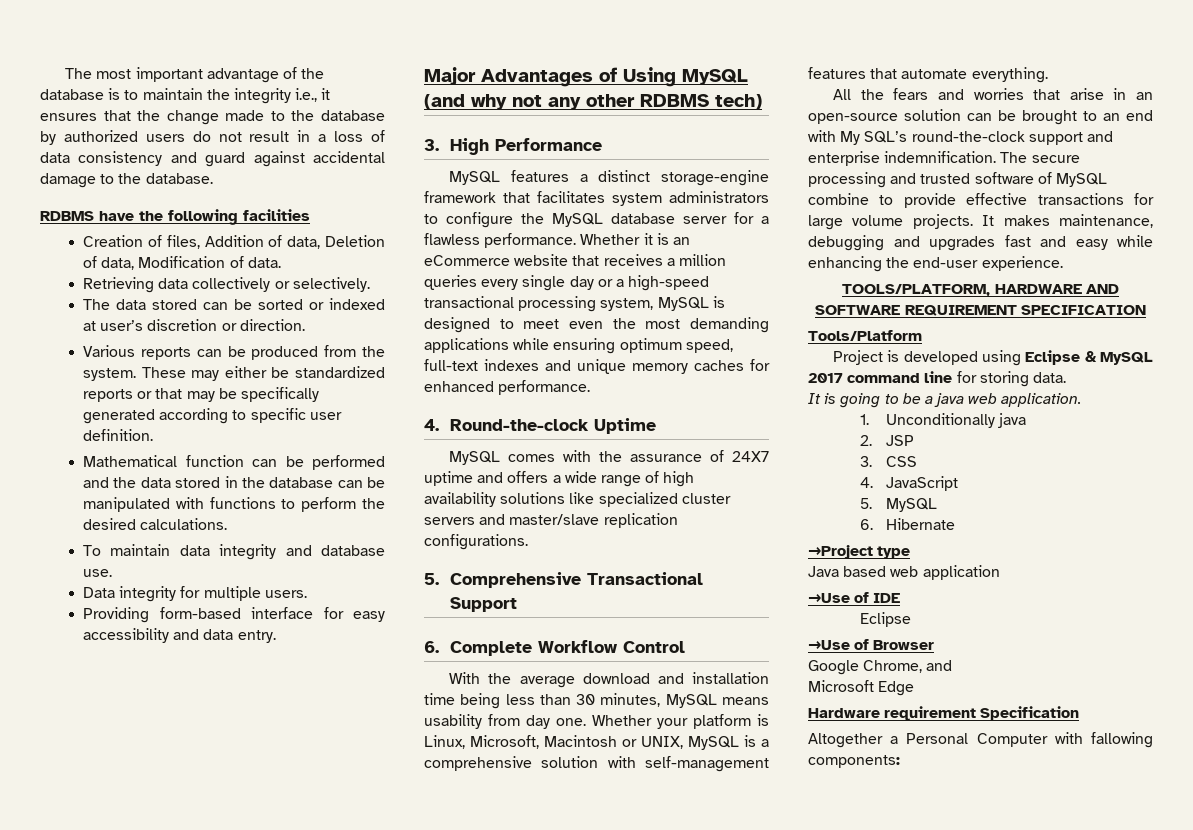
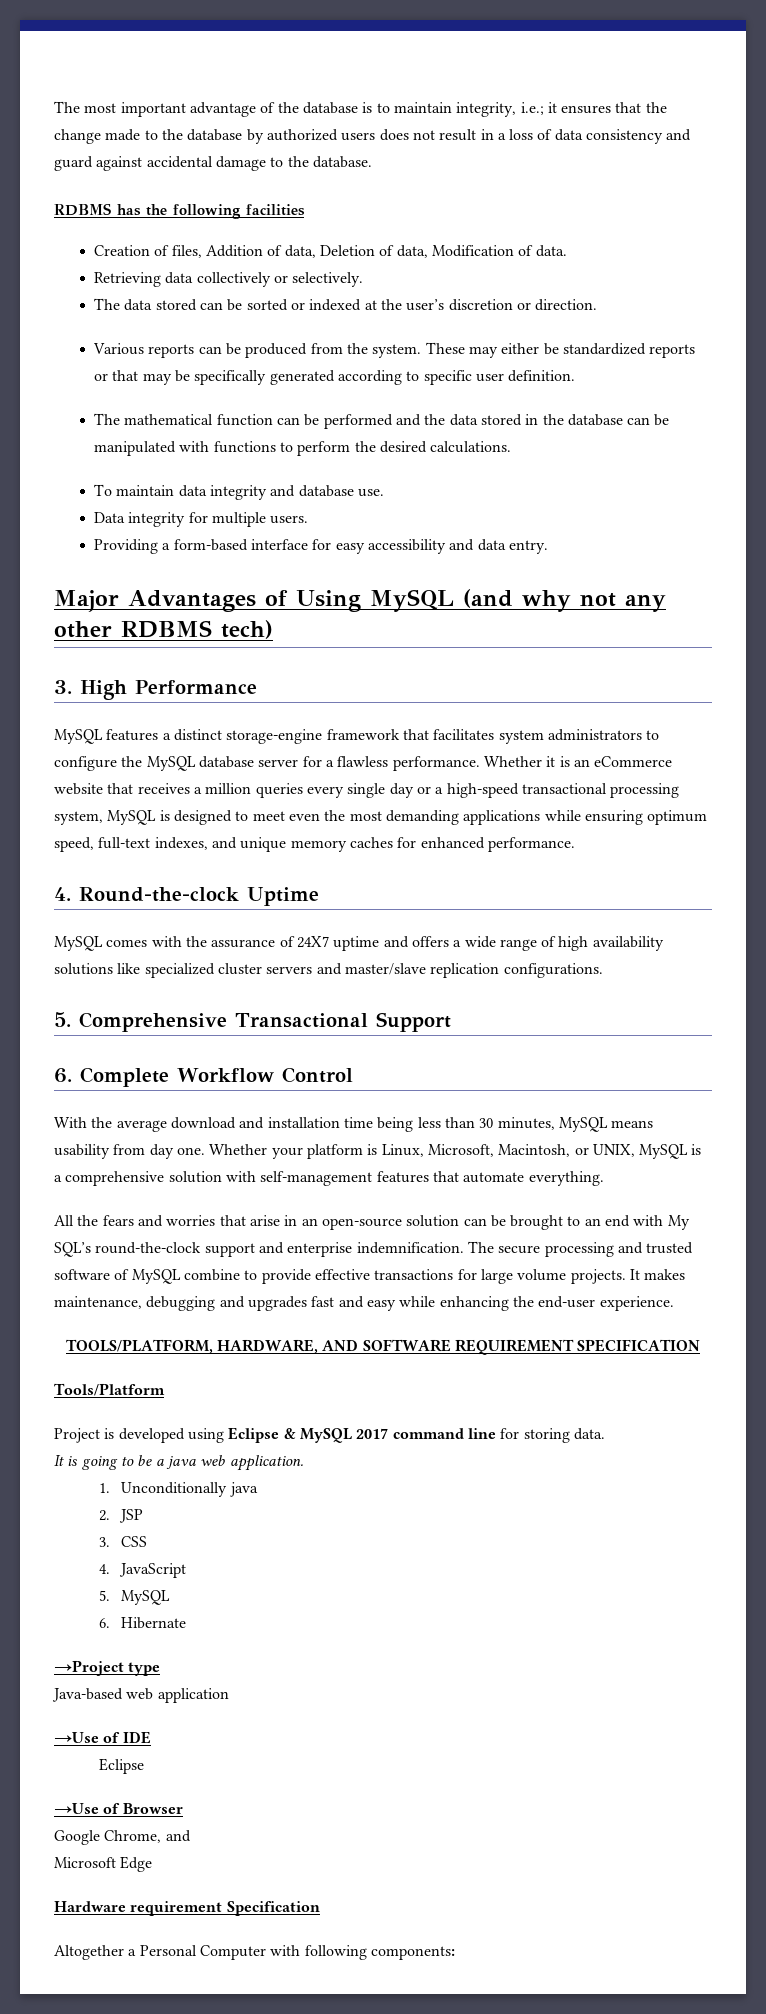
[206,88,318,104] the integrity i.e., -> [456,102,544,117] integrity, i.e.;
[192,131,211,142] do -> [379,129,409,141] does
[99,211,134,221] have -> [117,204,141,216] has
(97, 326) none -> [380,299,402,310] the
[83,455,178,467] Mathematical -> [93,413,214,425] The mathematical
(150, 615) none -> [162,543,171,550] a
[484,359,539,371] indexes -> [154,837,208,850] indexes,
[544,735,617,747] Macintosh -> [498,1144,571,1157] Macintosh,
[994,284,1082,294] HARDWARE -> [217,1339,319,1354] HARDWARE,
[808,566,887,577] Java based -> [52,1688,123,1702] Java-based
[1091,732,1153,748] fallowing -> [304,1945,367,1960] following

